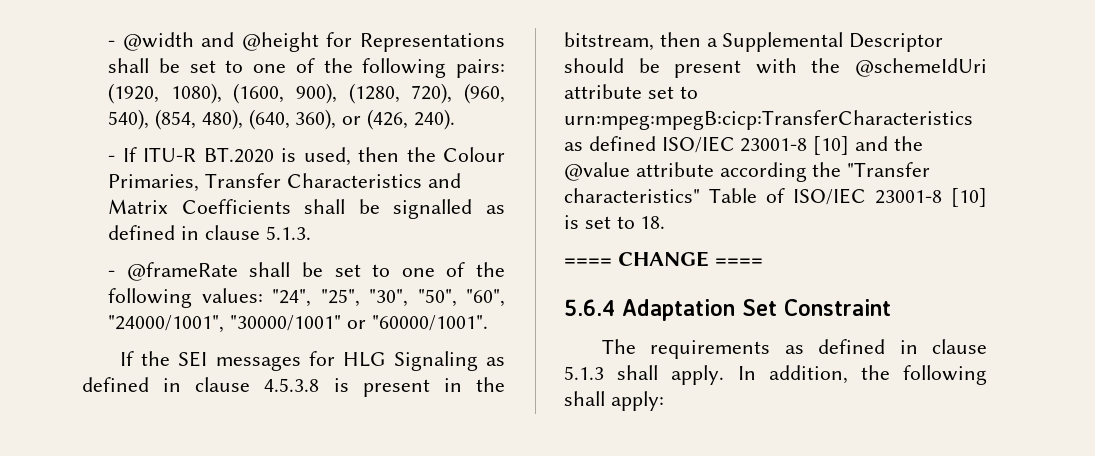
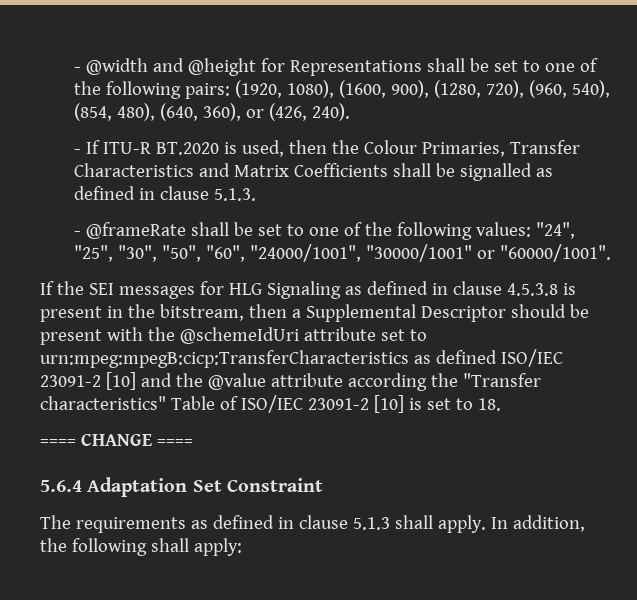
[740,138,808,152] 23001-8 -> [40,375,101,387] 23091-2
[875,190,942,204] 23001-8 -> [307,398,369,410] 23091-2

